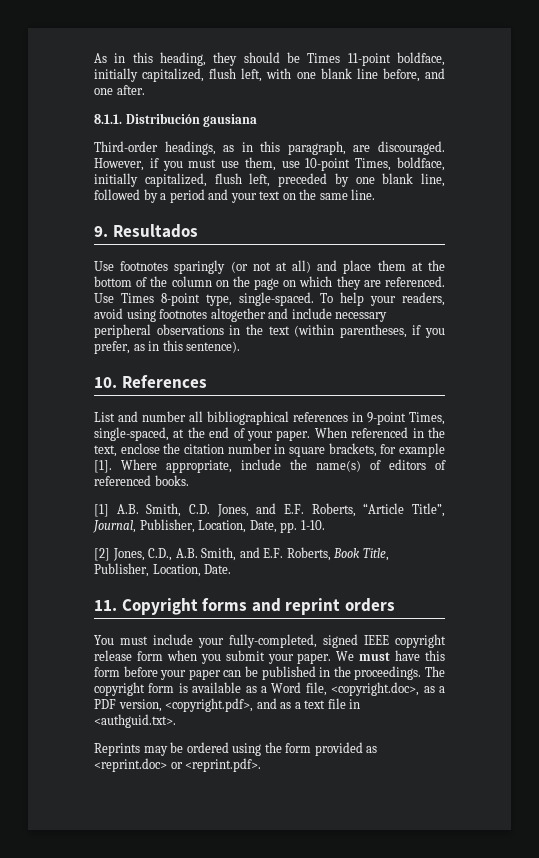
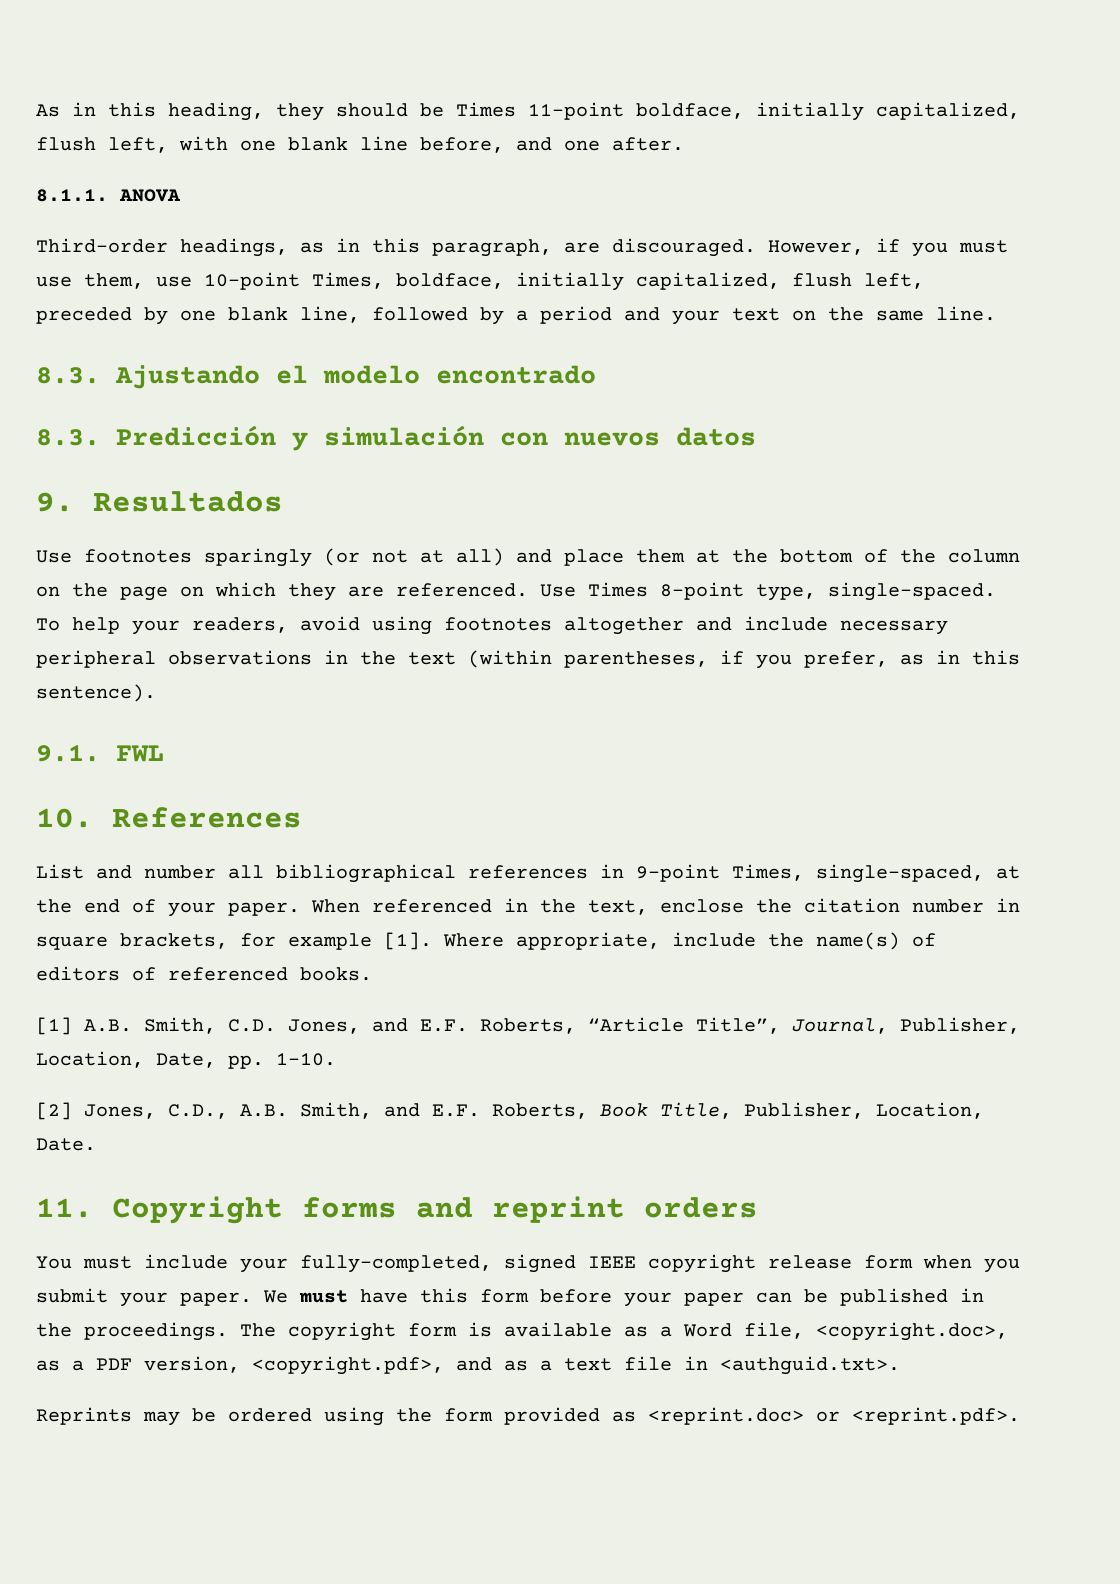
[125,113,258,127] Distribución gausiana -> [119,189,181,202] ANOVA
(376, 194) none -> [36,365,596,389] [36,425,756,451] // 8.3. Ajustando el modelo encontrado // 8.3. Predicción y simulación con nuevos datos
(241, 347) none -> [36,744,164,762] // 9.1. FWL

